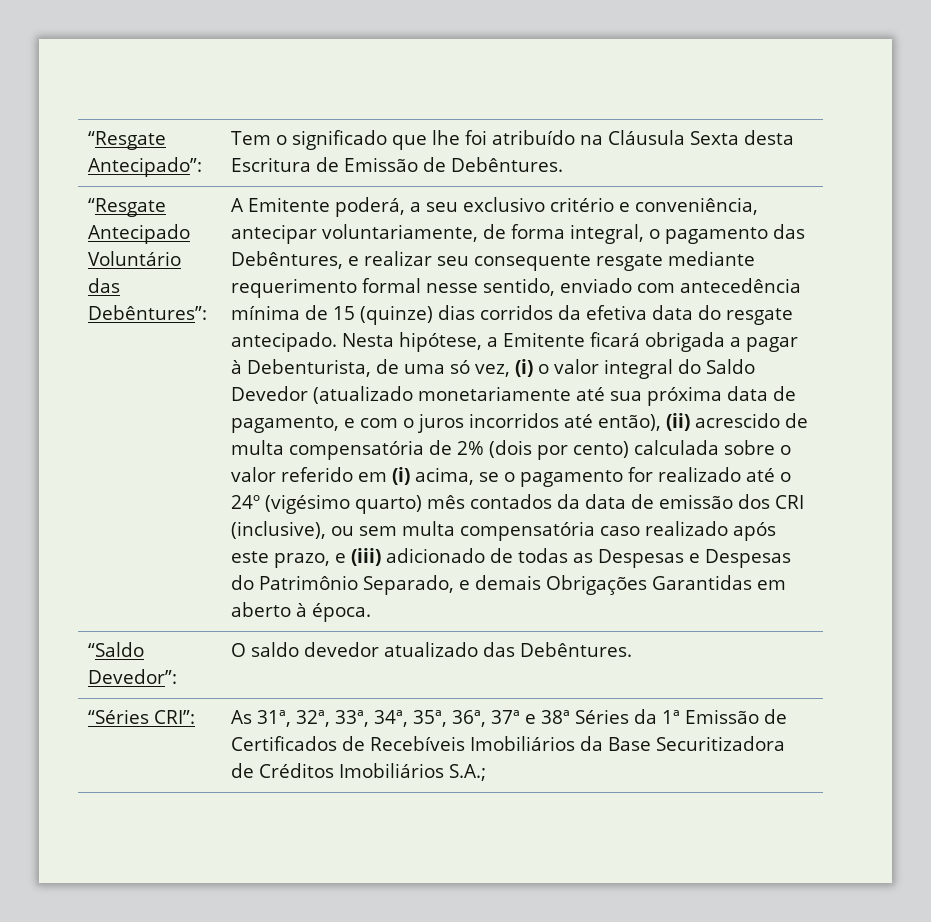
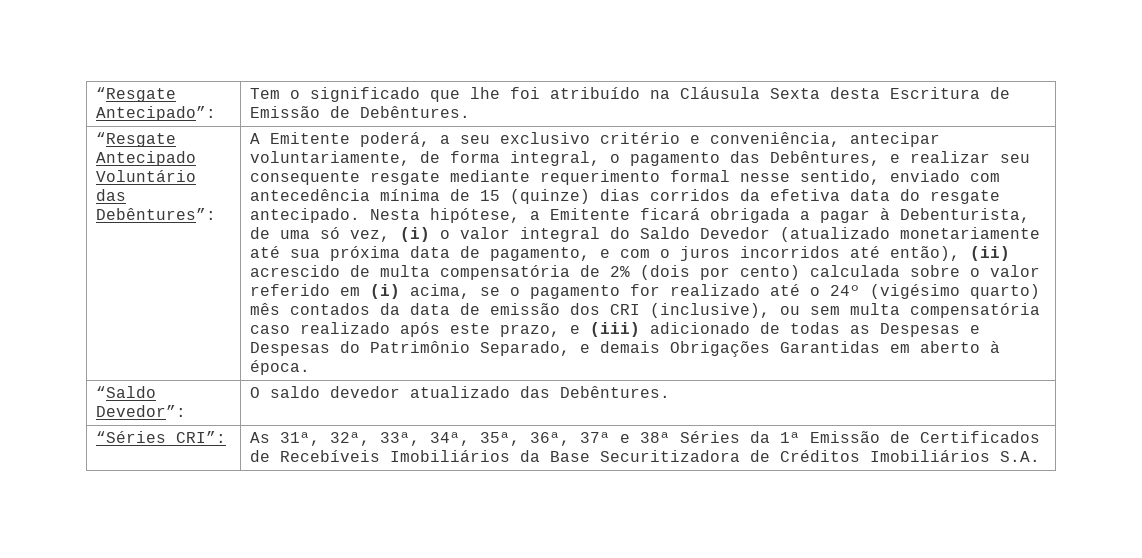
[449,764,487,781] S.A.; -> [1000,451,1041,462] S.A.

